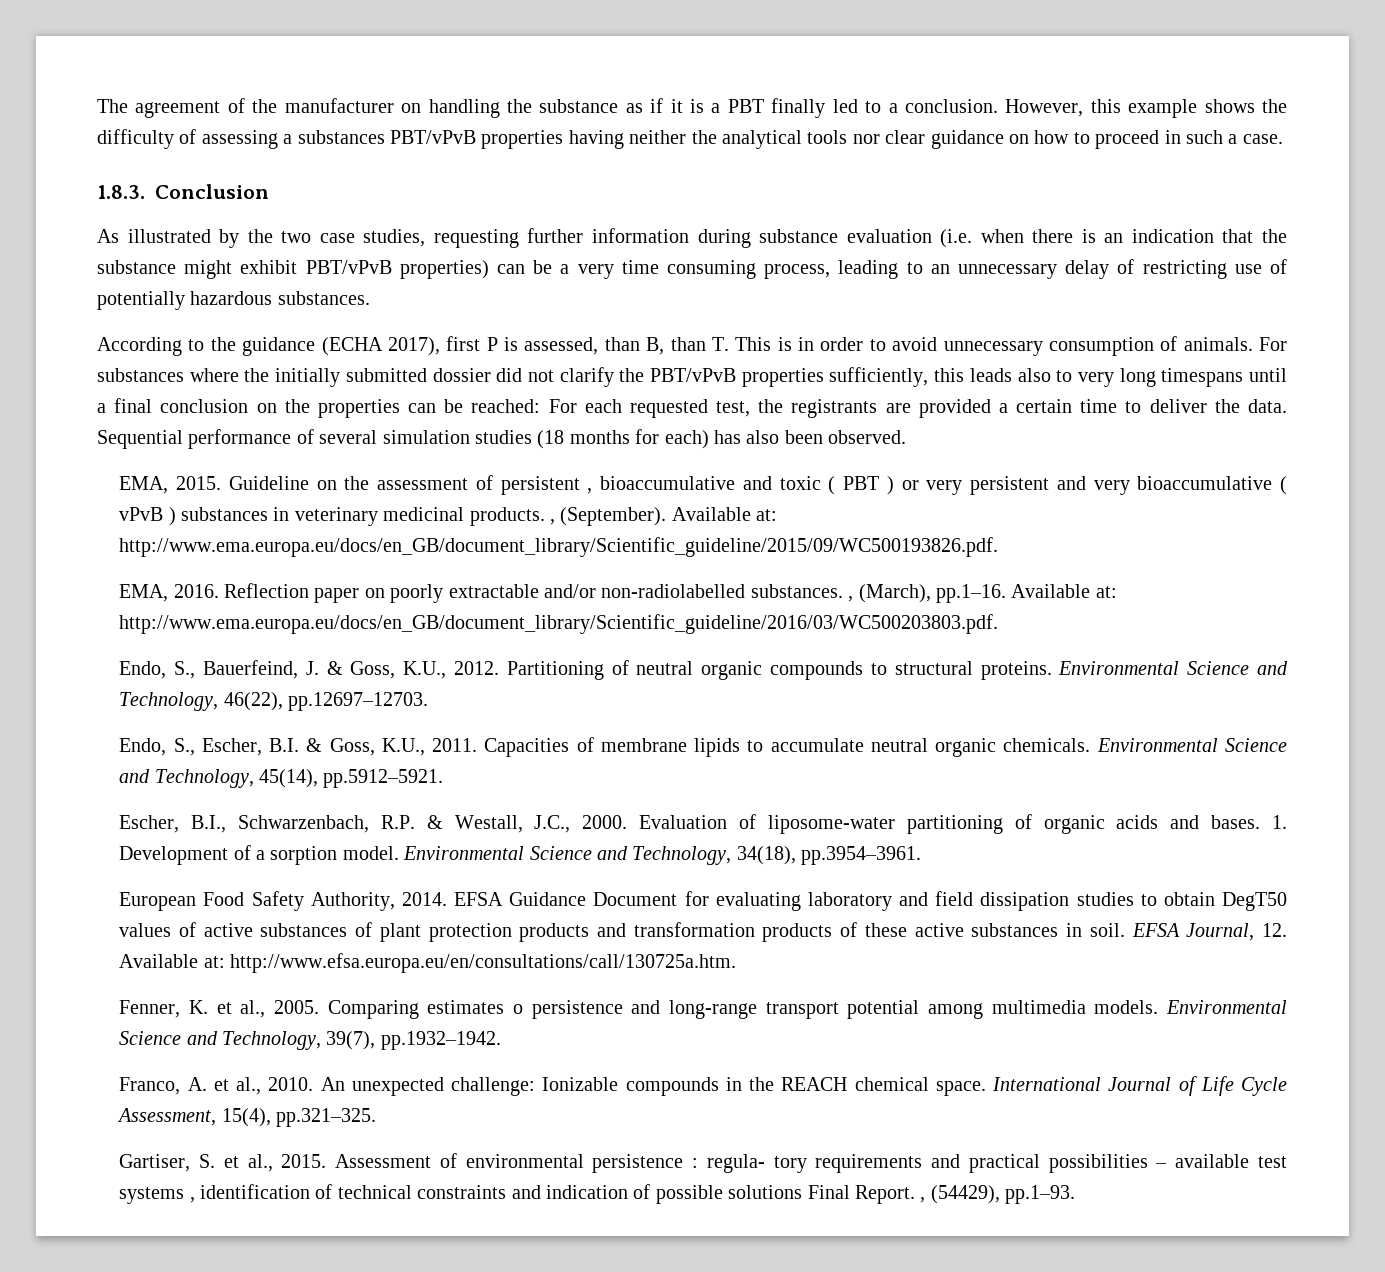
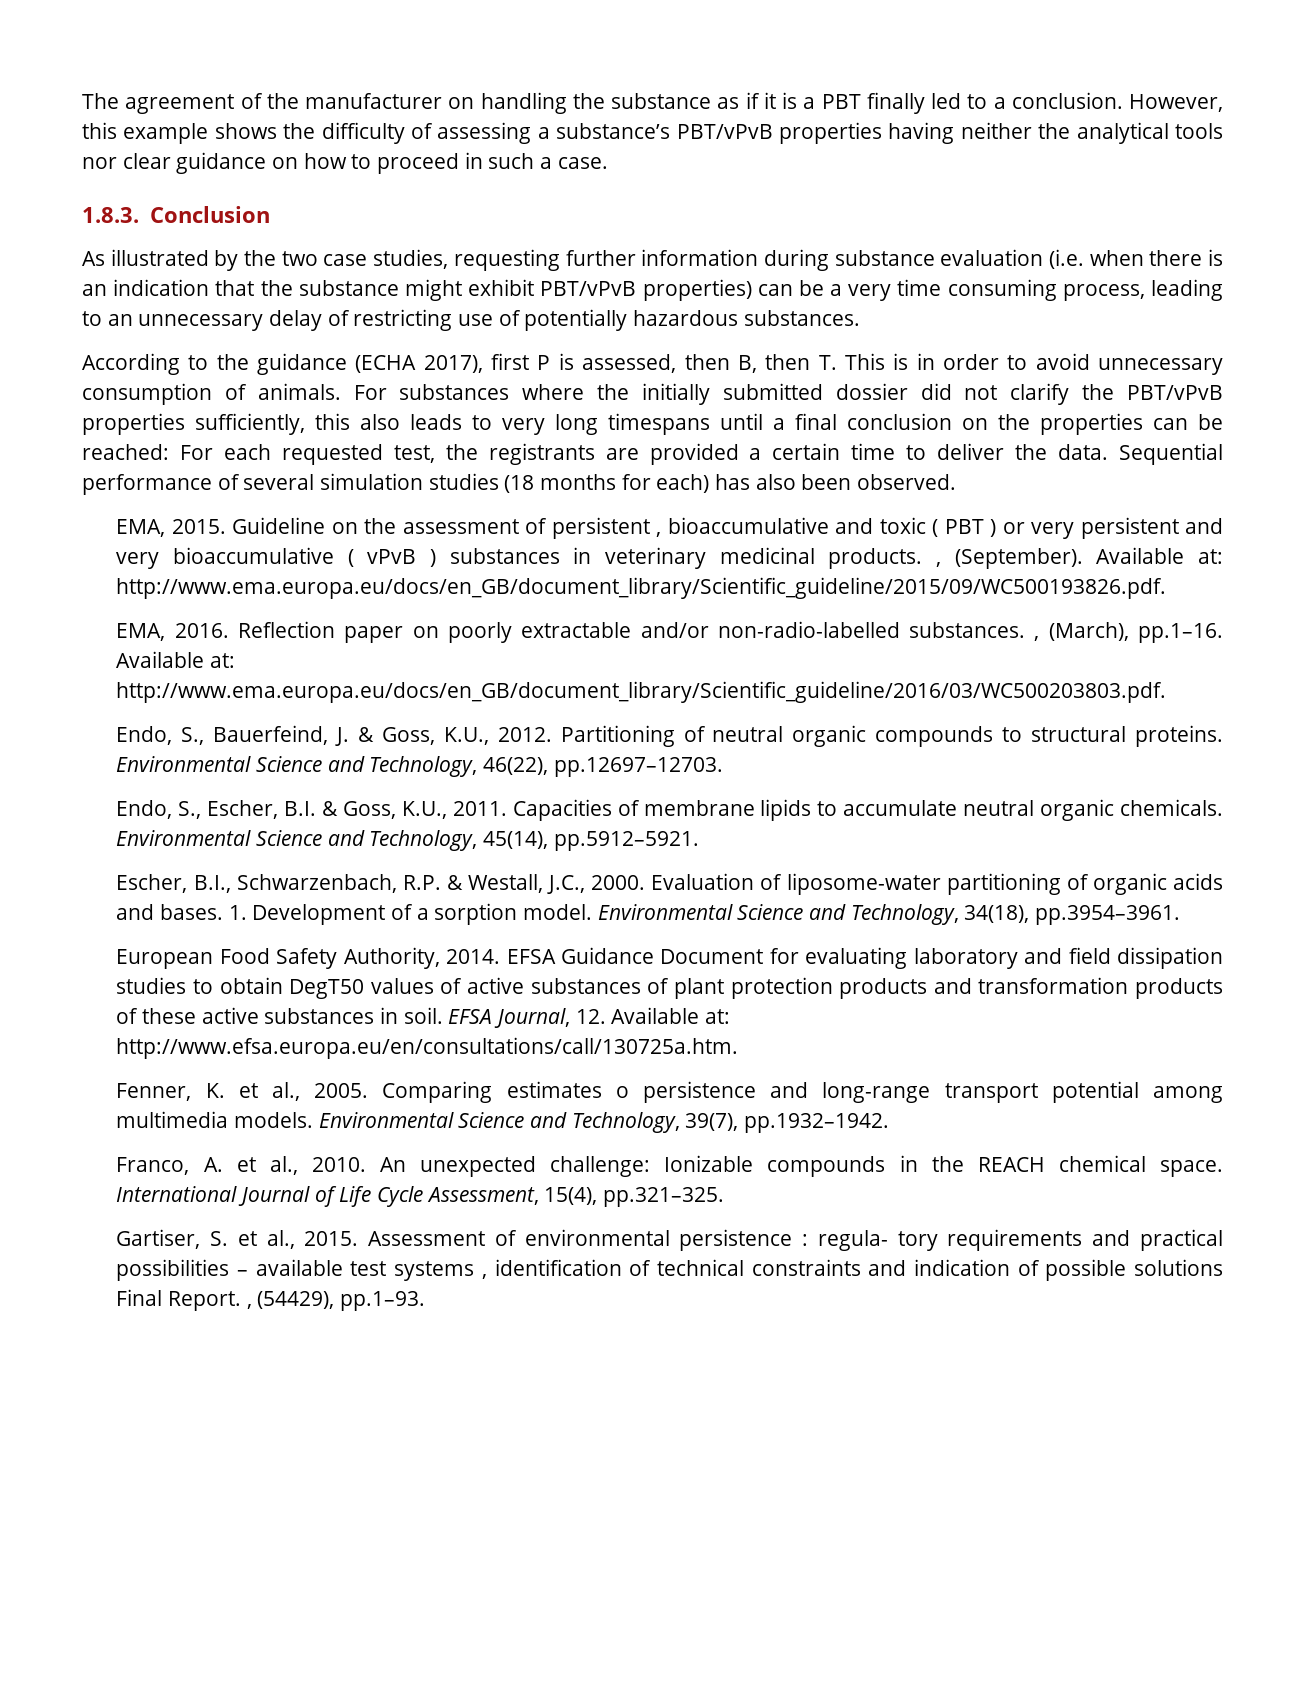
[297,130,385,144] substances -> [556,123,671,139] substance’s
[604,337,706,355] than B, than -> [684,354,811,373] then B, then
[969,368,1051,382] leads also -> [359,414,462,430] also leads
[601,584,746,598] non-radiolabelled -> [717,621,900,638] non-radio-labelled

